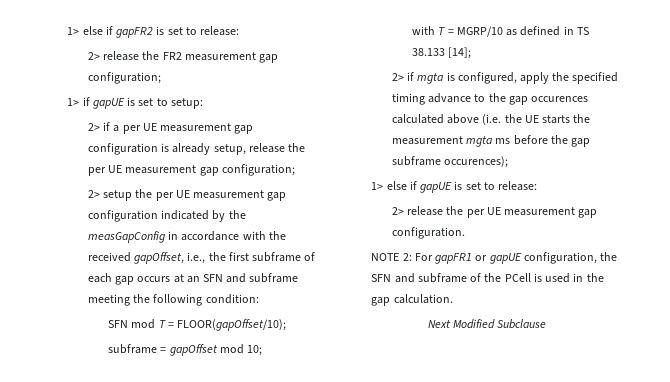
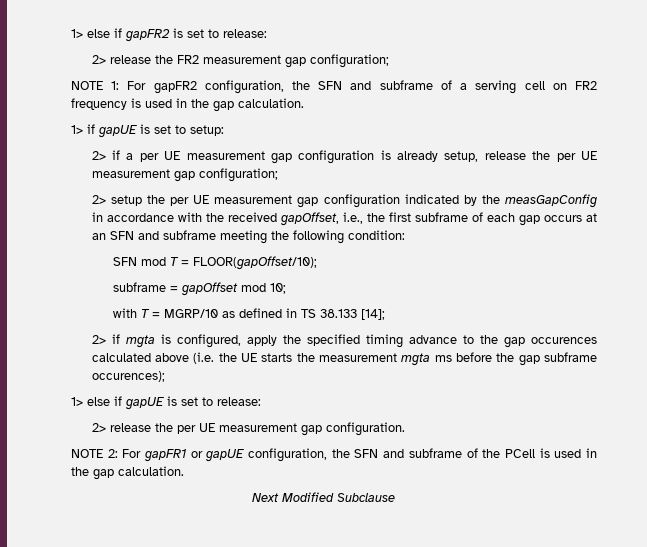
(161, 78) none -> [70,80,597,94] [70,98,304,112] // NOTE 1: For gapFR2 configuration, the SFN and subframe of a serving cell on FR2 frequency is used in the gap calculation.

